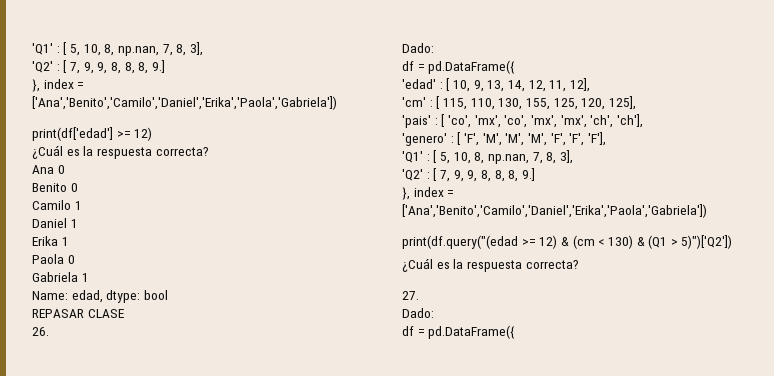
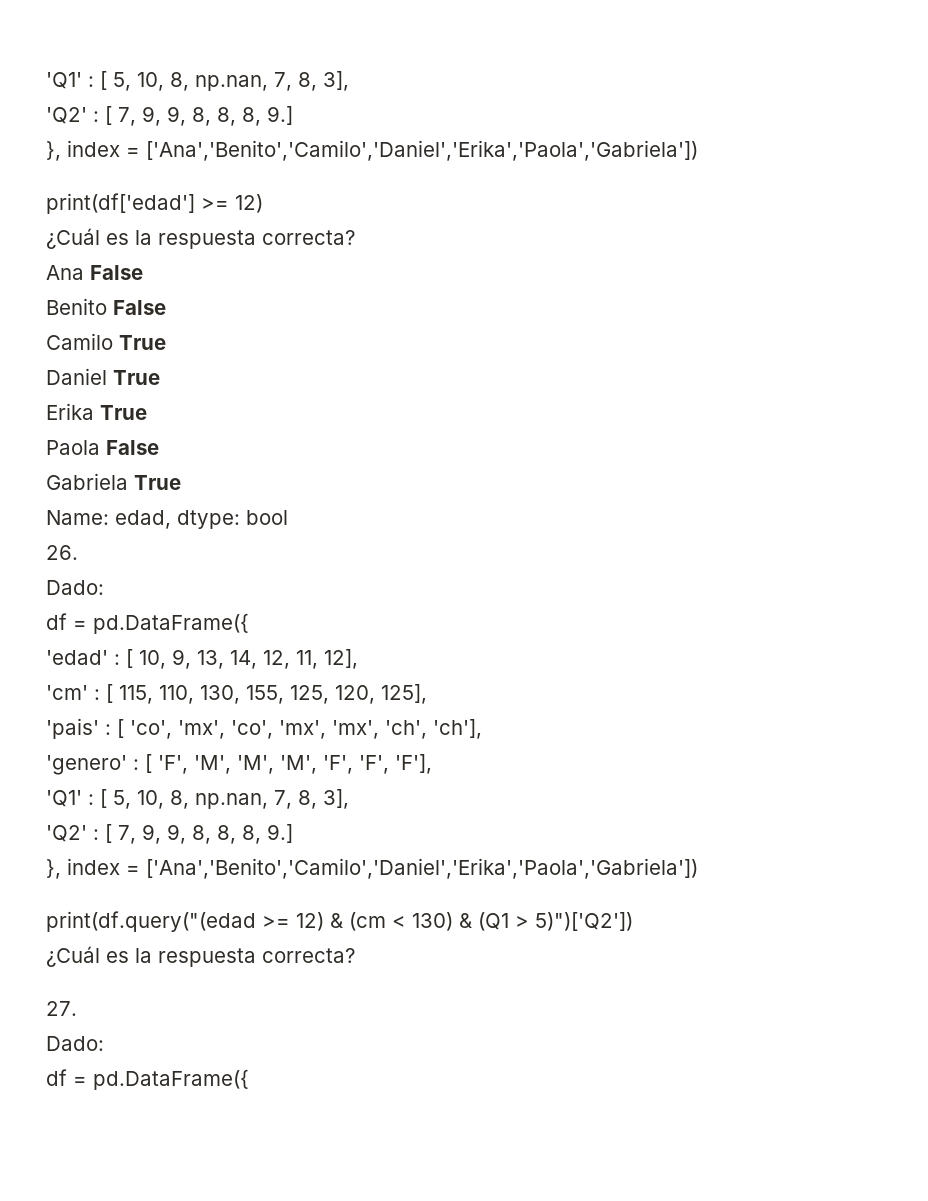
[57,165,65,174] 0 -> [90,265,143,280] False
[70,183,78,192] 0 -> [113,300,166,315] False
[74,201,82,210] 1 -> [119,335,166,350] True
[70,219,78,228] 1 -> [113,370,160,385] True
[61,237,69,246] 1 -> [100,405,147,420] True
[67,255,75,264] 0 -> [106,440,159,455] False
[81,273,89,282] 1 -> [134,475,181,490] True
[32,309,124,318] // REPASAR CLASE -> (288, 517) none

